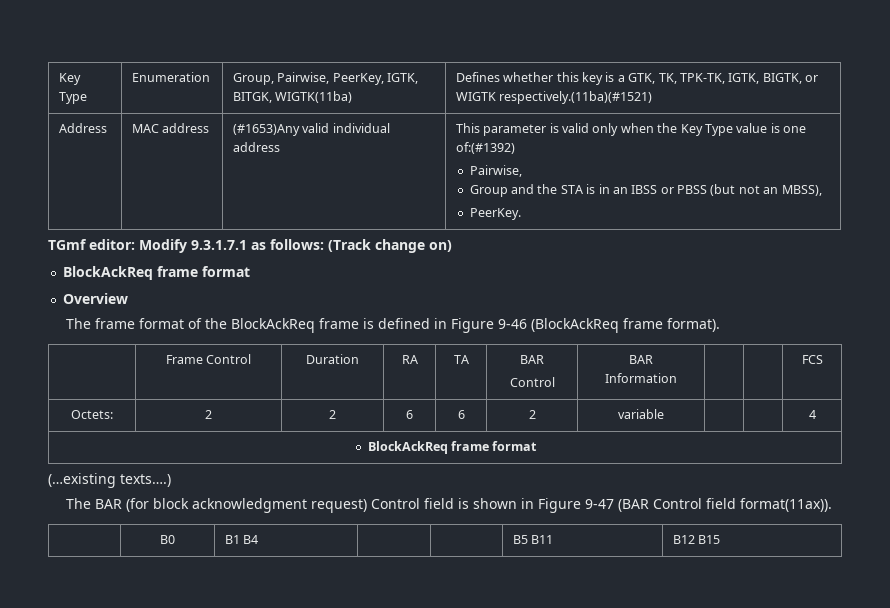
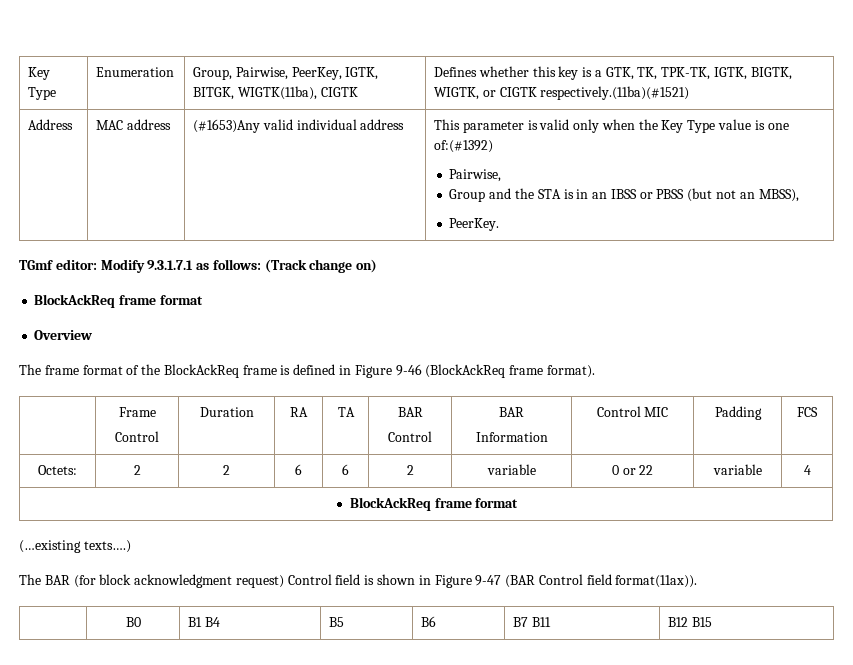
[275,91,353,103] WIGTK(11ba) -> [237,86,358,100] WIGTK(11ba), CIGTK
[805,75,819,82] [455,92,496,101] or WIGTK -> [433,87,537,100] WIGTK, or CIGTK
(203, 359) none -> (156, 412) //
(677, 378) | -> [596,406,669,417] [714,406,762,420] Control MIC | Padding
(664, 414) | -> [611,465,654,475] [712,464,762,475] 0 or 22 | variable
[512,535,528,544] | | B5 -> [328,617,344,627] [420,616,436,627] [512,617,528,627] B5 | B6 | B7

